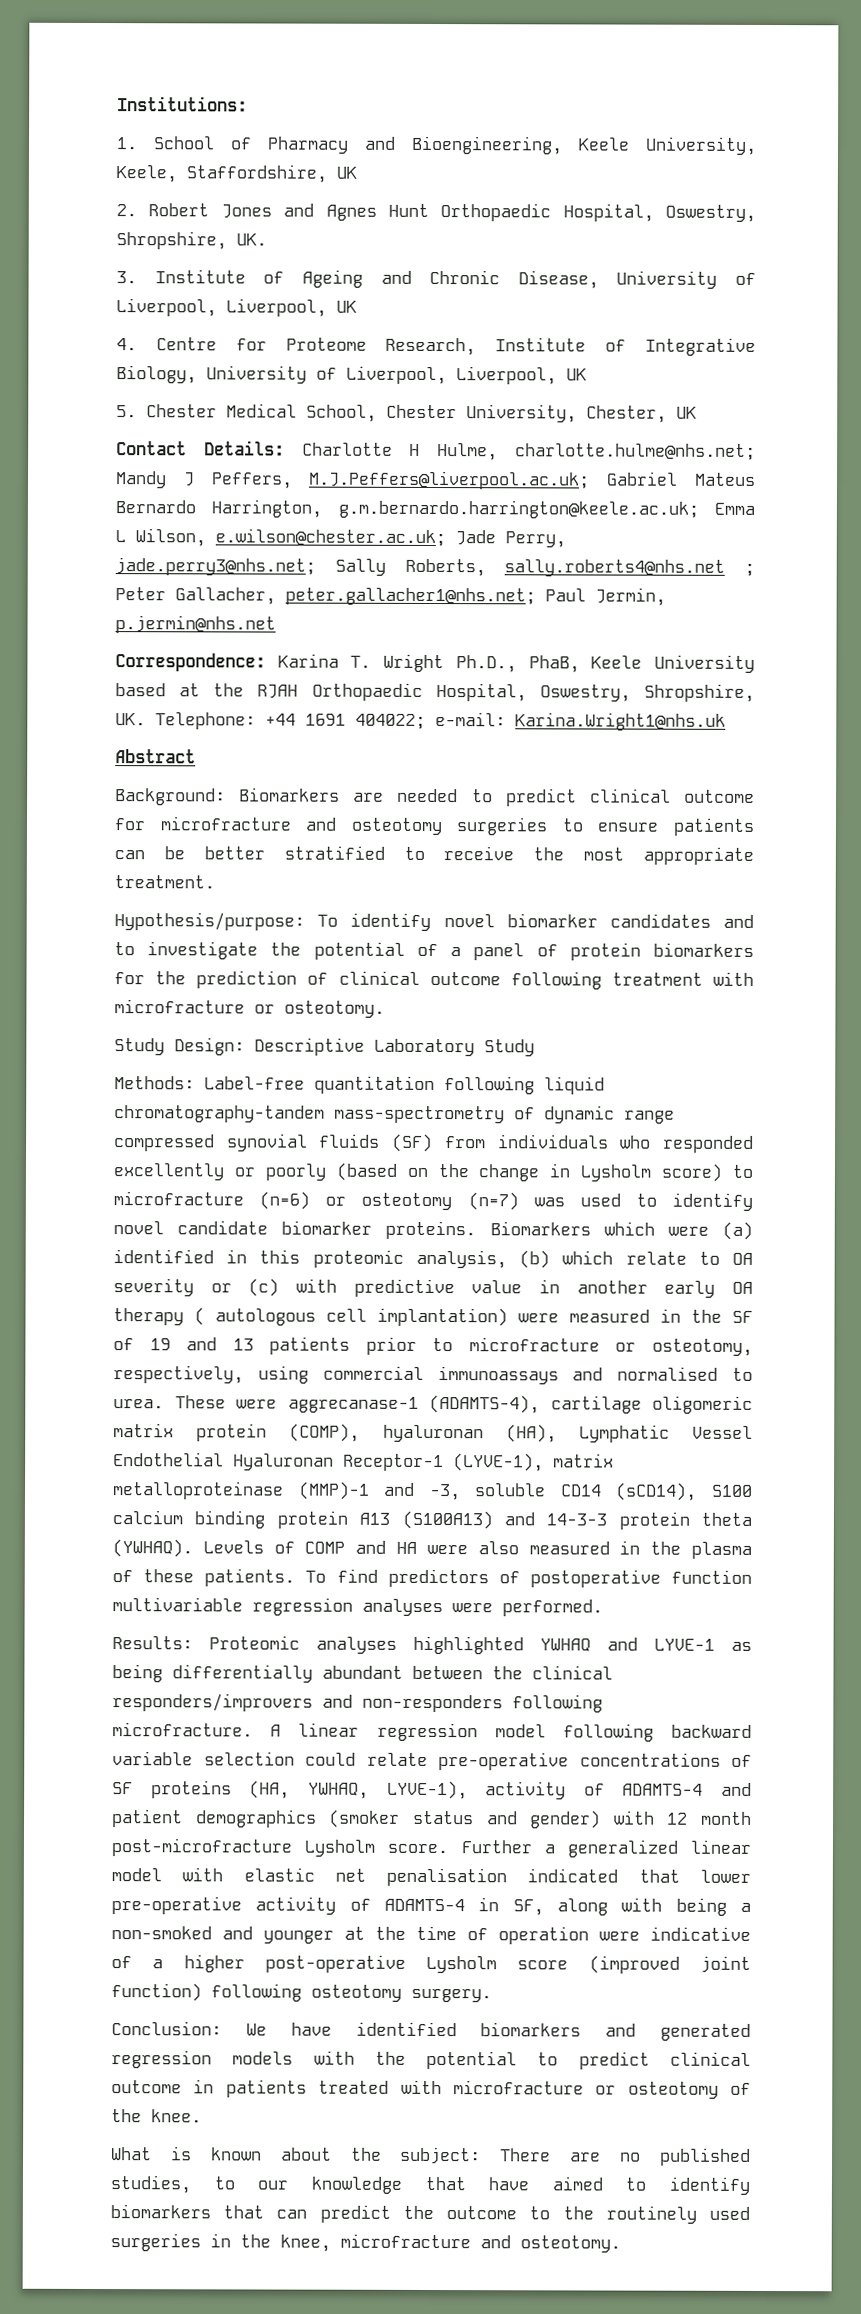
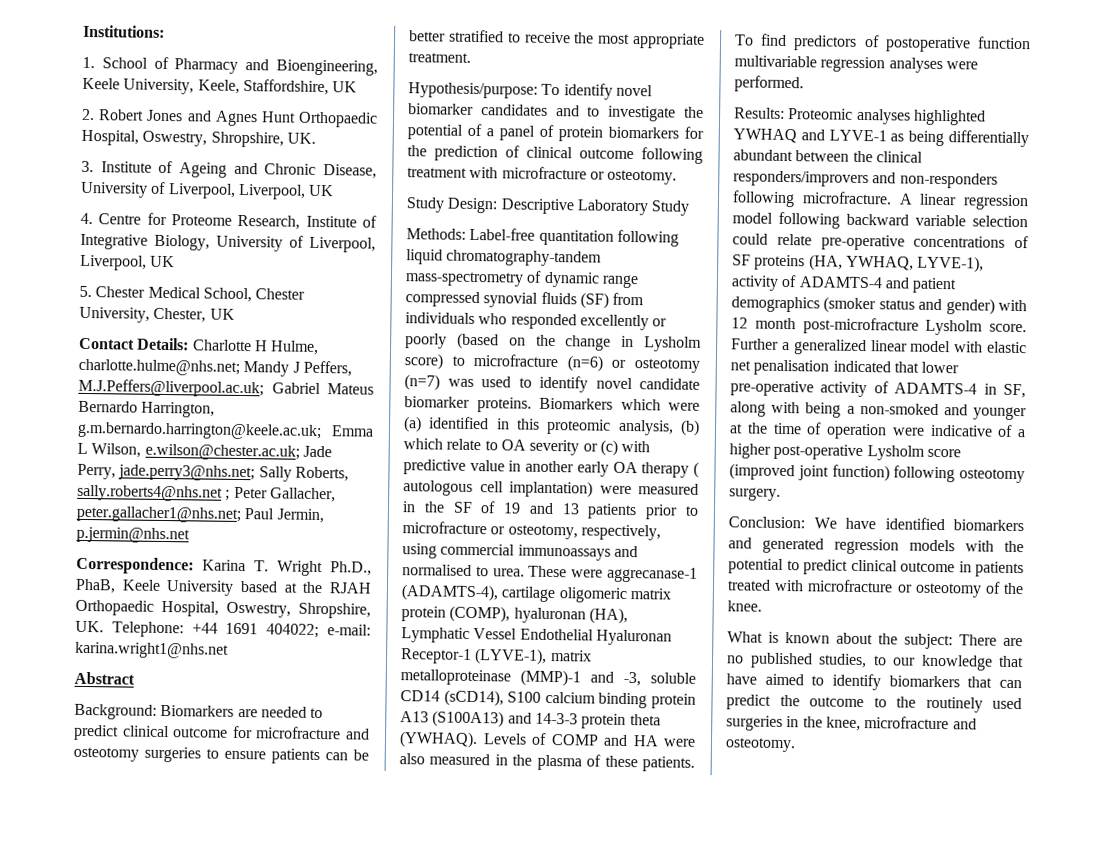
[515,712,726,731] Karina.Wright1@nhs.uk -> [75,641,229,659] karina.wright1@nhs.net

